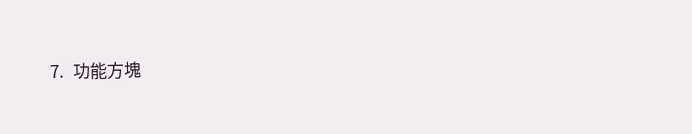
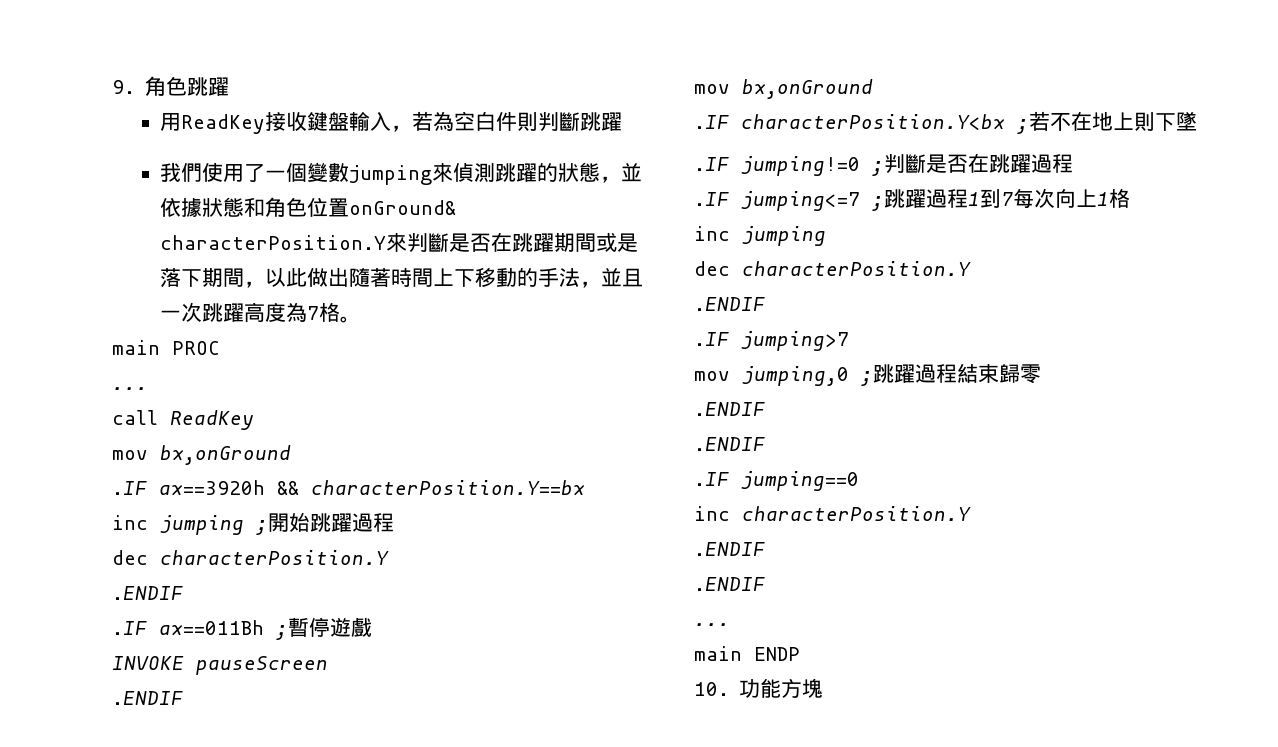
[49,64,65,79] 7. -> [112,76,230,96] [160,111,623,134] [160,162,643,185] [160,197,457,217] [160,232,639,252] [160,267,644,288] [160,302,362,323] [112,340,220,355] [112,387,148,390] [112,410,254,430] [112,445,291,465] [112,480,585,496] [112,512,394,535] [112,550,389,565] [112,586,183,600] [112,617,372,640] [112,656,328,675] [112,691,183,705] [694,79,873,99] [694,111,1197,134] [694,153,1073,176] [694,188,1130,211] [694,226,826,246] [694,261,971,276] [694,297,765,311] [694,331,849,351] [694,364,1041,386] [694,402,765,416] [694,437,765,451] [694,471,859,491] [694,506,971,521] [694,542,765,556] [694,577,765,591] [694,623,730,626] [694,646,800,661] [694,682,729,696] 9.角色跳躍 // 用ReadKey接收鍵盤輸入，若為空白件則判斷跳躍 // 我們使用了一個變數jumping來偵測跳躍的狀態，並依據狀態和角色位置onGround& characterPosition.Y來判斷是否在跳躍期間或是落下期間，以此做出隨著時間上下移動的手法，並且一次跳躍高度為7格。 // main PROC // ... // call ReadKey // mov bx,onGround // .IF ax==3920h && characterPosition.Y==bx // inc jumping ;開始跳躍過程 // dec characterPosition.Y // .ENDIF // .IF ax==011Bh ;暫停遊戲 // INVOKE pauseScreen // .ENDIF // mov bx,onGround // .IF characterPosition.Y<bx ;若不在地上則下墜 // .IF jumping!=0 ;判斷是否在跳躍過程 // .IF jumping<=7 ;跳躍過程1到7每次向上1格 // inc jumping // dec characterPosition.Y // .ENDIF // .IF jumping>7 // mov jumping,0 ;跳躍過程結束歸零 // .ENDIF // .ENDIF // .IF jumping==0 // inc characterPosition.Y // .ENDIF // .ENDIF // ... // main ENDP // 10.

